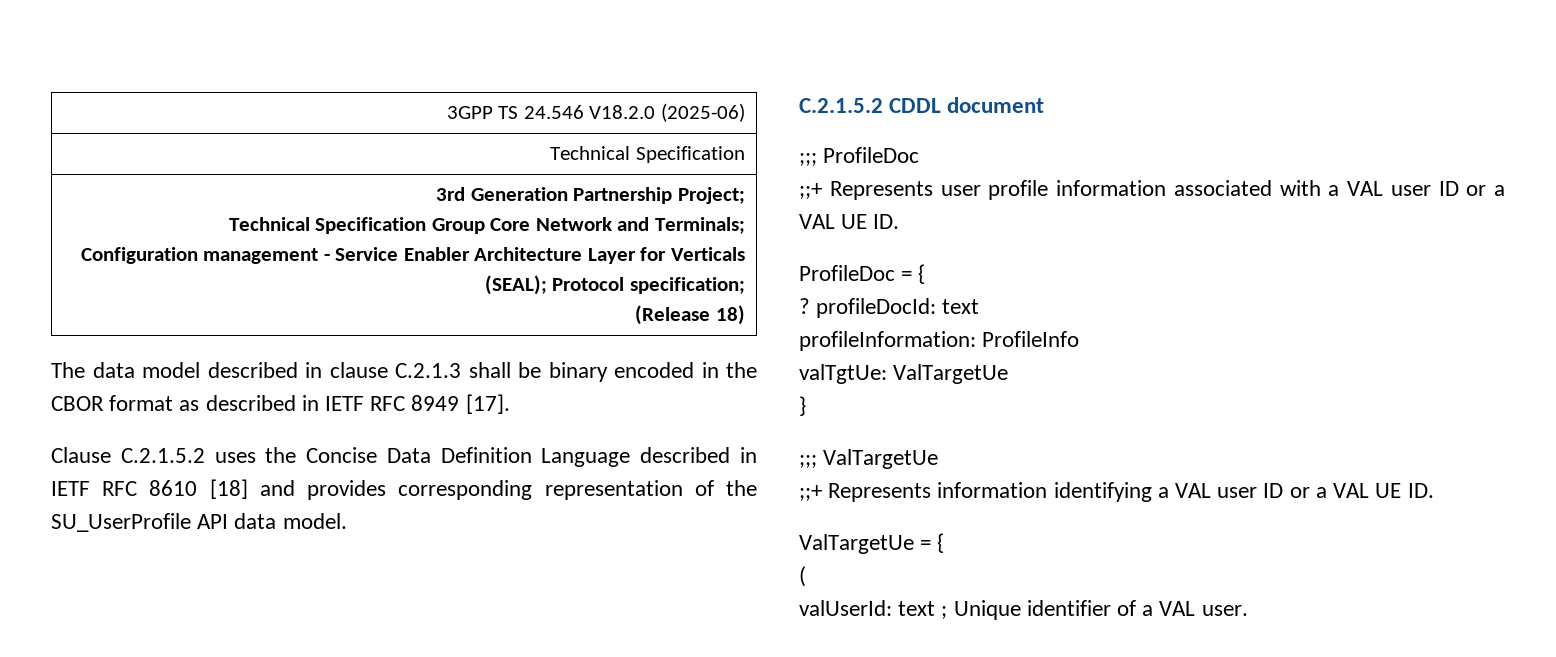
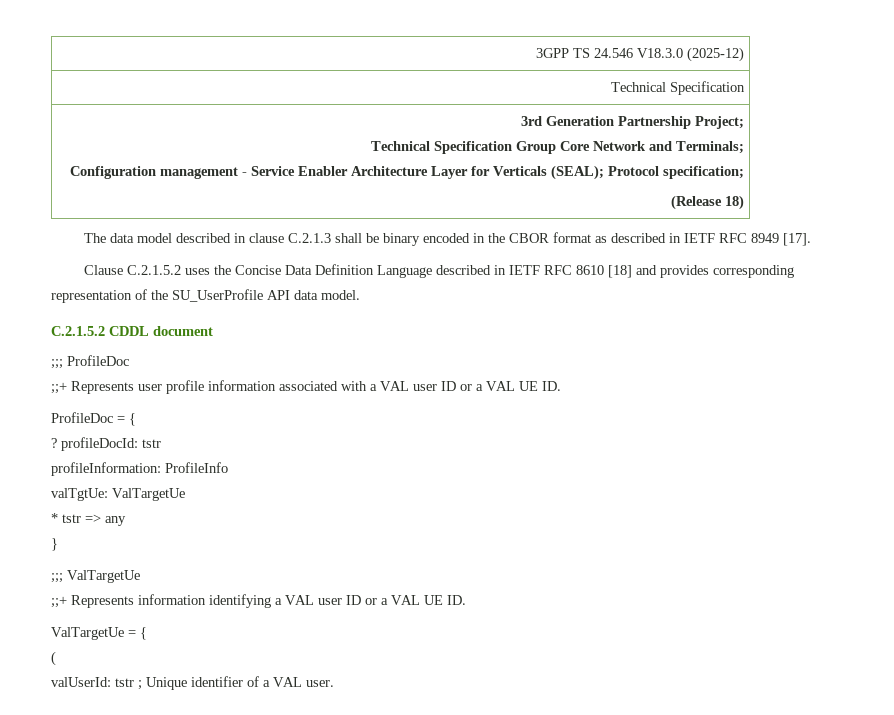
[589,103,745,122] V18.2.0 (2025-06) -> [637,47,745,62] V18.3.0 (2025-12)
[942,299,980,314] text -> [142,439,161,448] tstr
(1009, 374) none -> [51,513,126,526] // * tstr => any
[898,601,936,616] text -> [115,678,134,687] tstr

